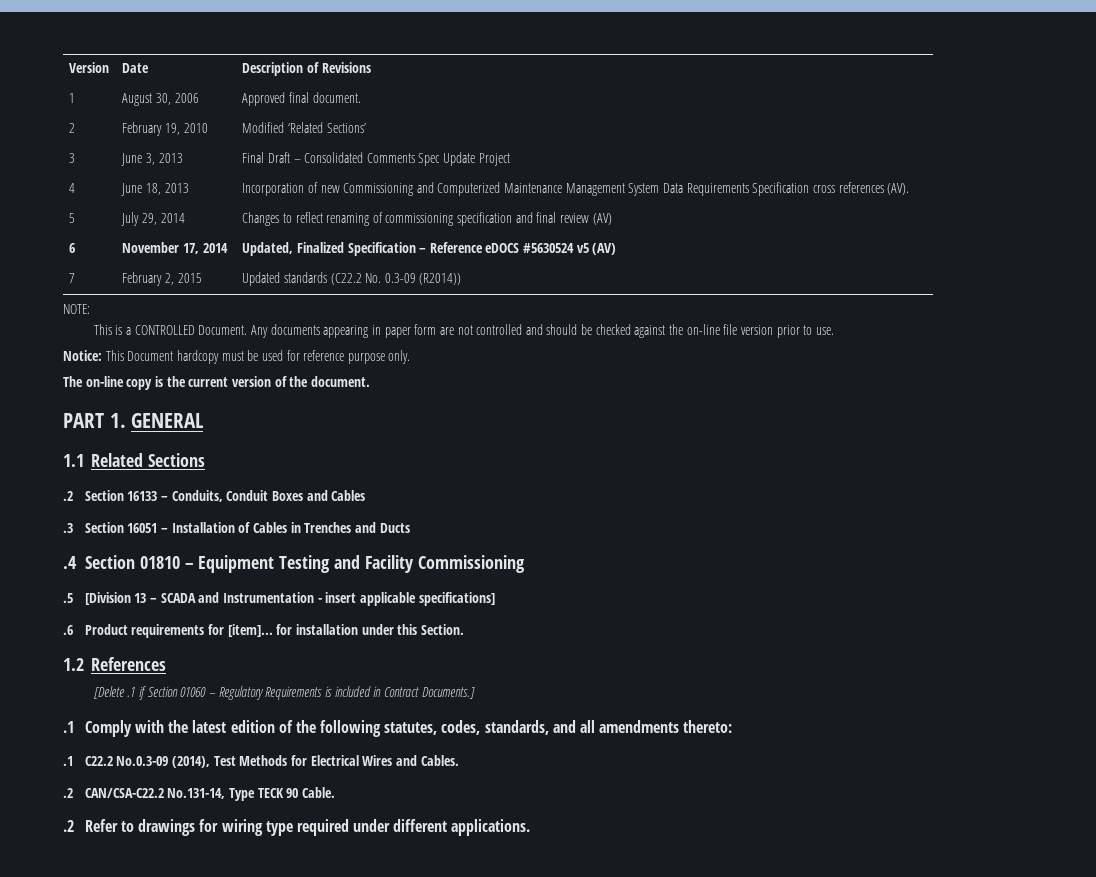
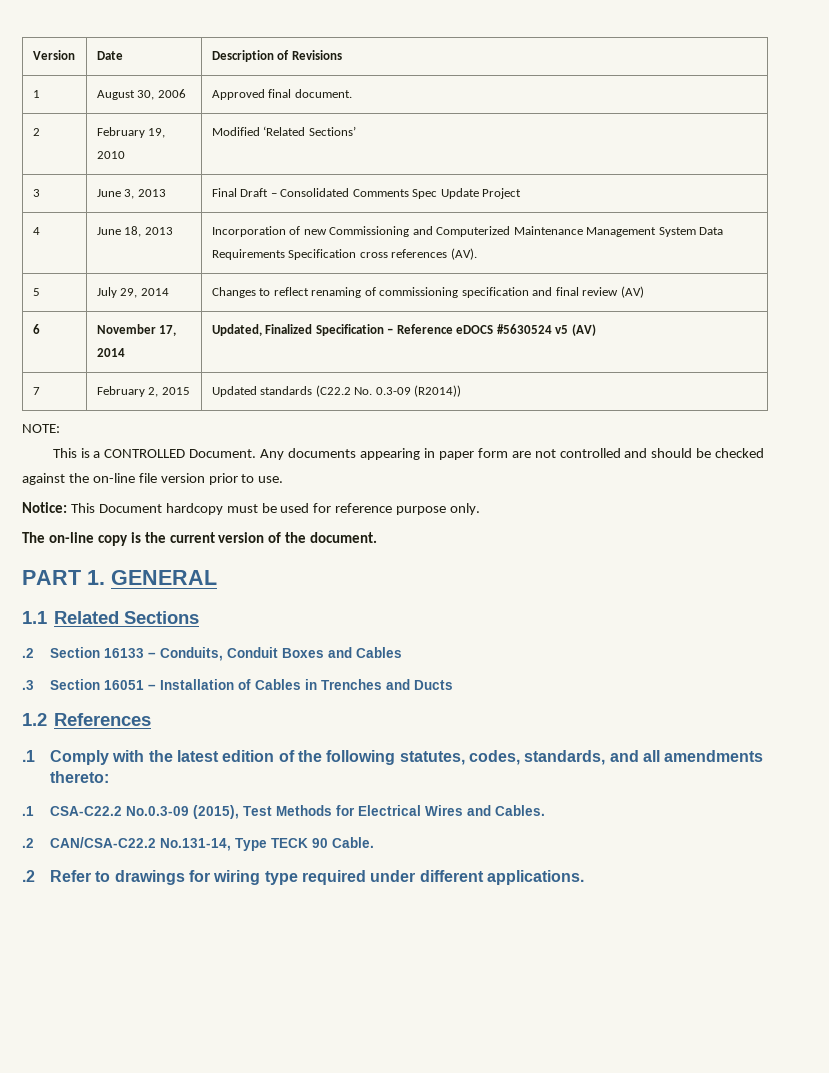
[63,555,525,573] [63,592,495,606] [63,624,464,638] [63,657,166,671] [93,686,475,700] .4 Section 01810 – Equipment Testing and Facility Commissioning // .5 [Division 13 – SCADA and Instrumentation - insert applicable specifications] // .6 Product requirements for [item]... for installation under this Section. // 1.2 References // [Delete .1 if Section 01060 – Regulatory Requirements is included in Contract Documents.] -> [22,713,152,726] 1.2 References
[84,756,211,768] C22.2 No.0.3-09 (2014), -> [50,805,240,819] CSA-C22.2 No.0.3-09 (2015),

